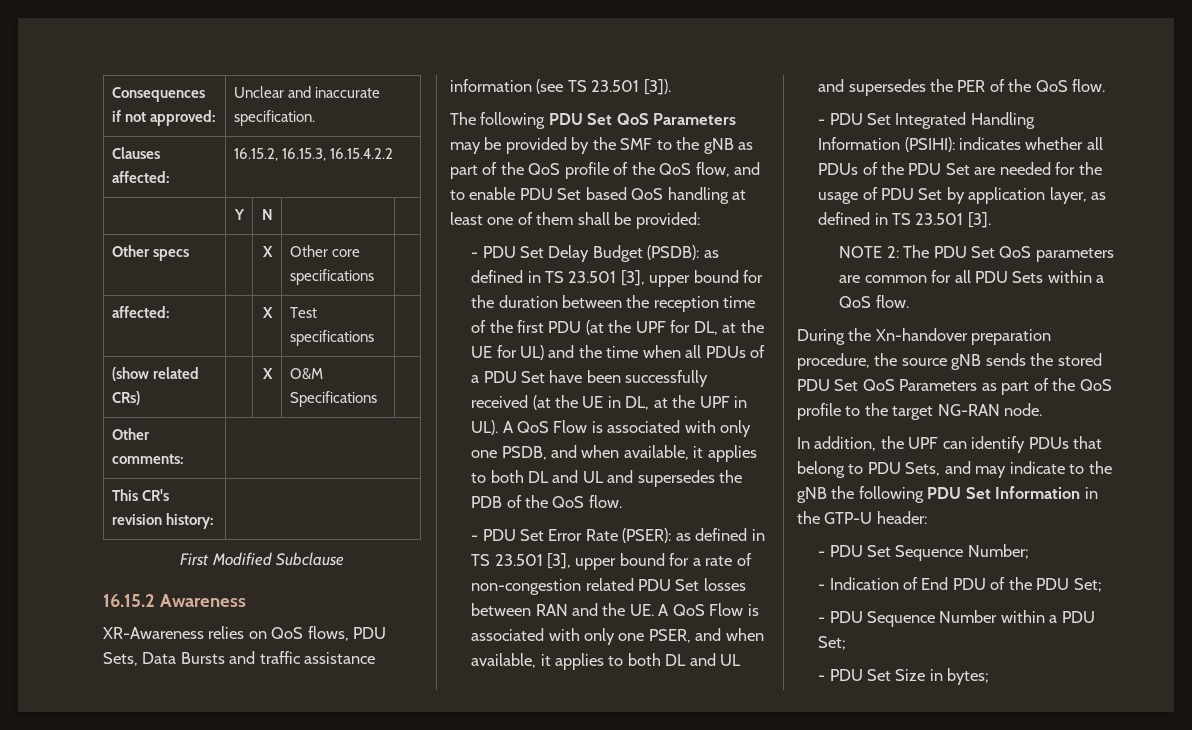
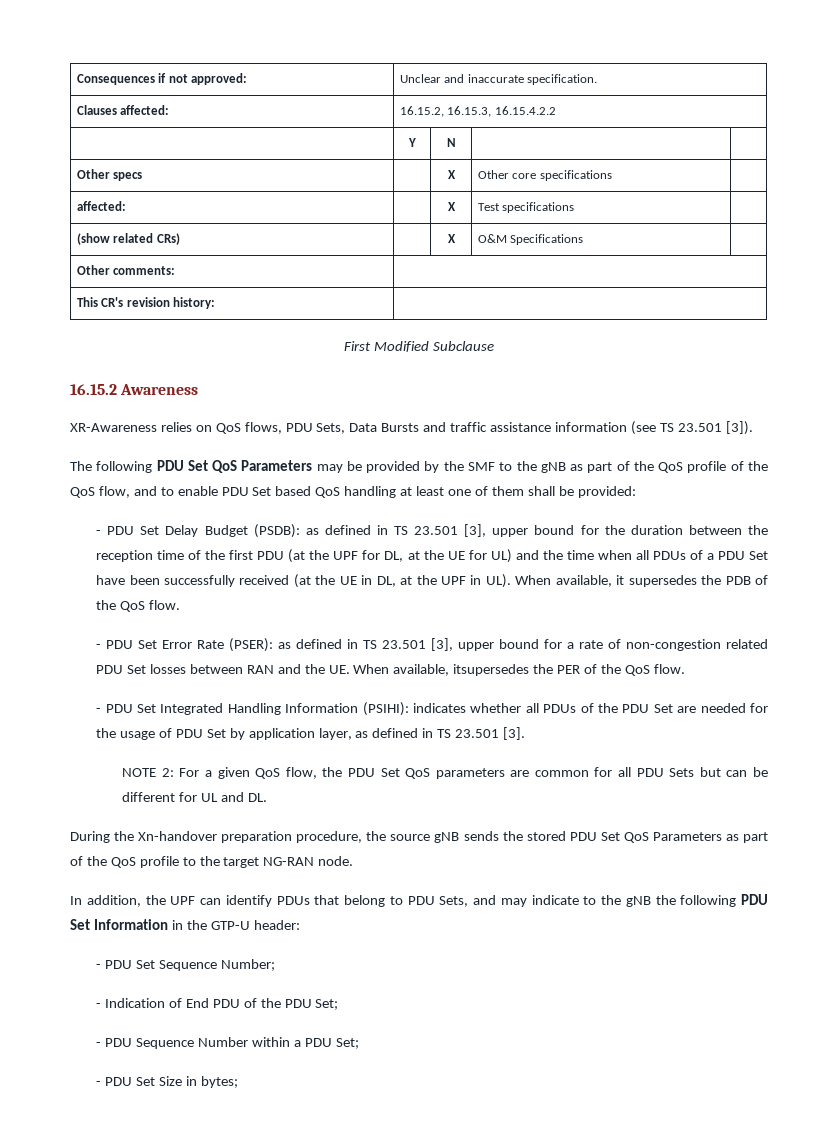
[502,420,752,437] [471,445,757,462] [471,470,634,483] A QoS Flow is associated with only one PSDB, and when available, it applies to both DL and UL and -> [515,575,625,587] When available, it
[658,603,759,616] [471,628,764,645] [471,653,742,670] [818,79,926,96] A QoS Flow is associated with only one PSER, and when available, it applies to both DL and UL and supersedes -> [353,664,530,676] When available, itsupersedes
[903,245,930,258] The -> [179,767,343,779] For a given QoS flow, the
[1047,270,1105,283] [839,295,909,308] within a QoS flow. -> [699,767,769,777] [122,792,267,802] but can be different for UL and DL.

